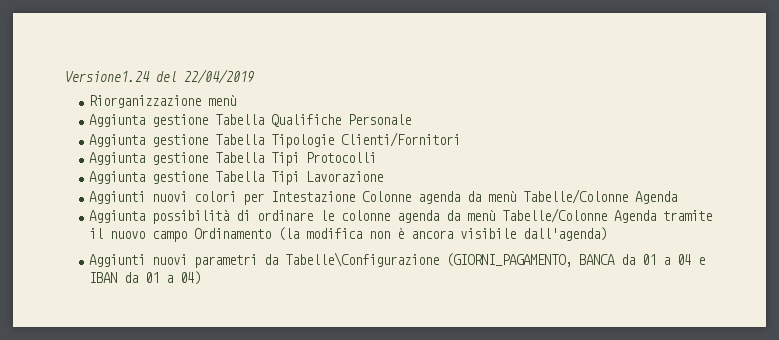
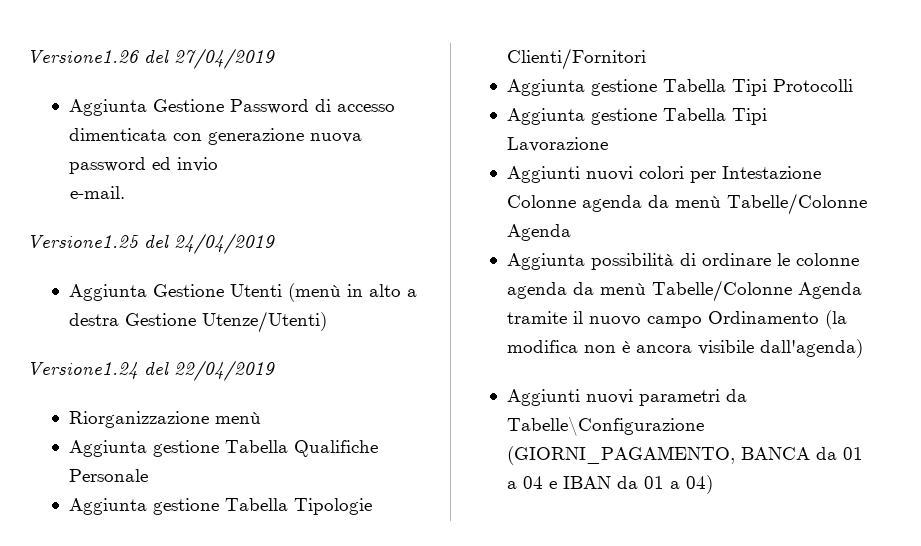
(65, 76) none -> [27,48,275,69] [69,99,396,116] [69,128,363,145] [69,157,219,174] [69,186,125,199] [27,233,275,254] [69,283,418,302] [69,311,328,333] Versione1.26 del 27/04/2019 // Aggiunta Gestione Password di accesso dimenticata con generazione nuova password ed invio // e-mail. // Versione1.25 del 24/04/2019 // Aggiunta Gestione Utenti (menù in alto a destra Gestione Utenze/Utenti) //

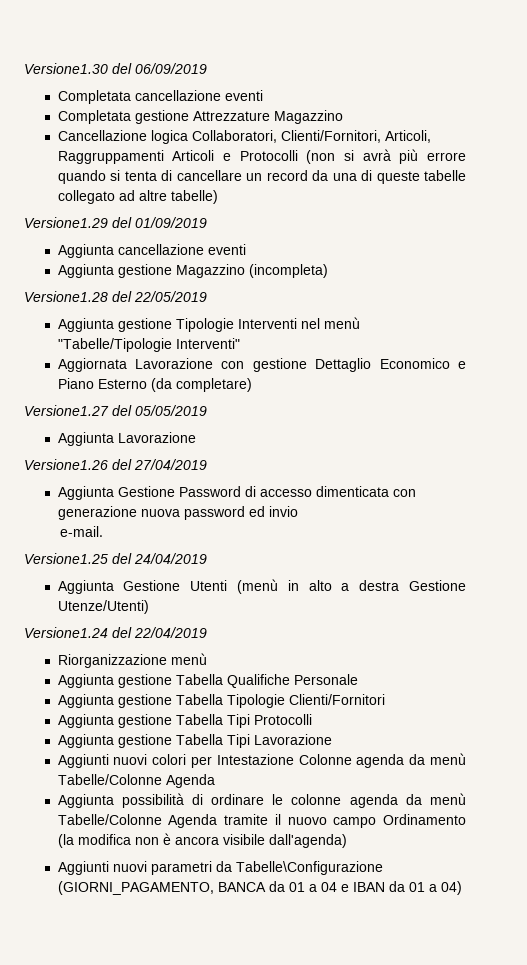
(27, 56) none -> [24,63,207,74] [57,90,263,104] [57,110,343,124] [57,130,431,144] [57,149,466,164] [57,170,466,184] [57,190,218,204] [24,217,207,228] [57,244,246,258] [57,264,328,278] [24,291,207,302] [57,317,360,332] [57,338,240,352] [57,358,467,372] [57,378,252,392] [24,405,207,416] [57,432,196,446] Versione1.30 del 06/09/2019 // Completata cancellazione eventi // Completata gestione Attrezzature Magazzino // Cancellazione logica Collaboratori, Clienti/Fornitori, Articoli, Raggruppamenti Articoli e Protocolli (non si avrà più errore quando si tenta di cancellare un record da una di queste tabelle collegato ad altre tabelle) // Versione1.29 del 01/09/2019 // Aggiunta cancellazione eventi // Aggiunta gestione Magazzino (incompleta) // Versione1.28 del 22/05/2019 // Aggiunta gestione Tipologie Interventi nel menù "Tabelle/Tipologie Interventi" // Aggiornata Lavorazione con gestione Dettaglio Economico e Piano Esterno (da completare) // Versione1.27 del 05/05/2019 // Aggiunta Lavorazione //

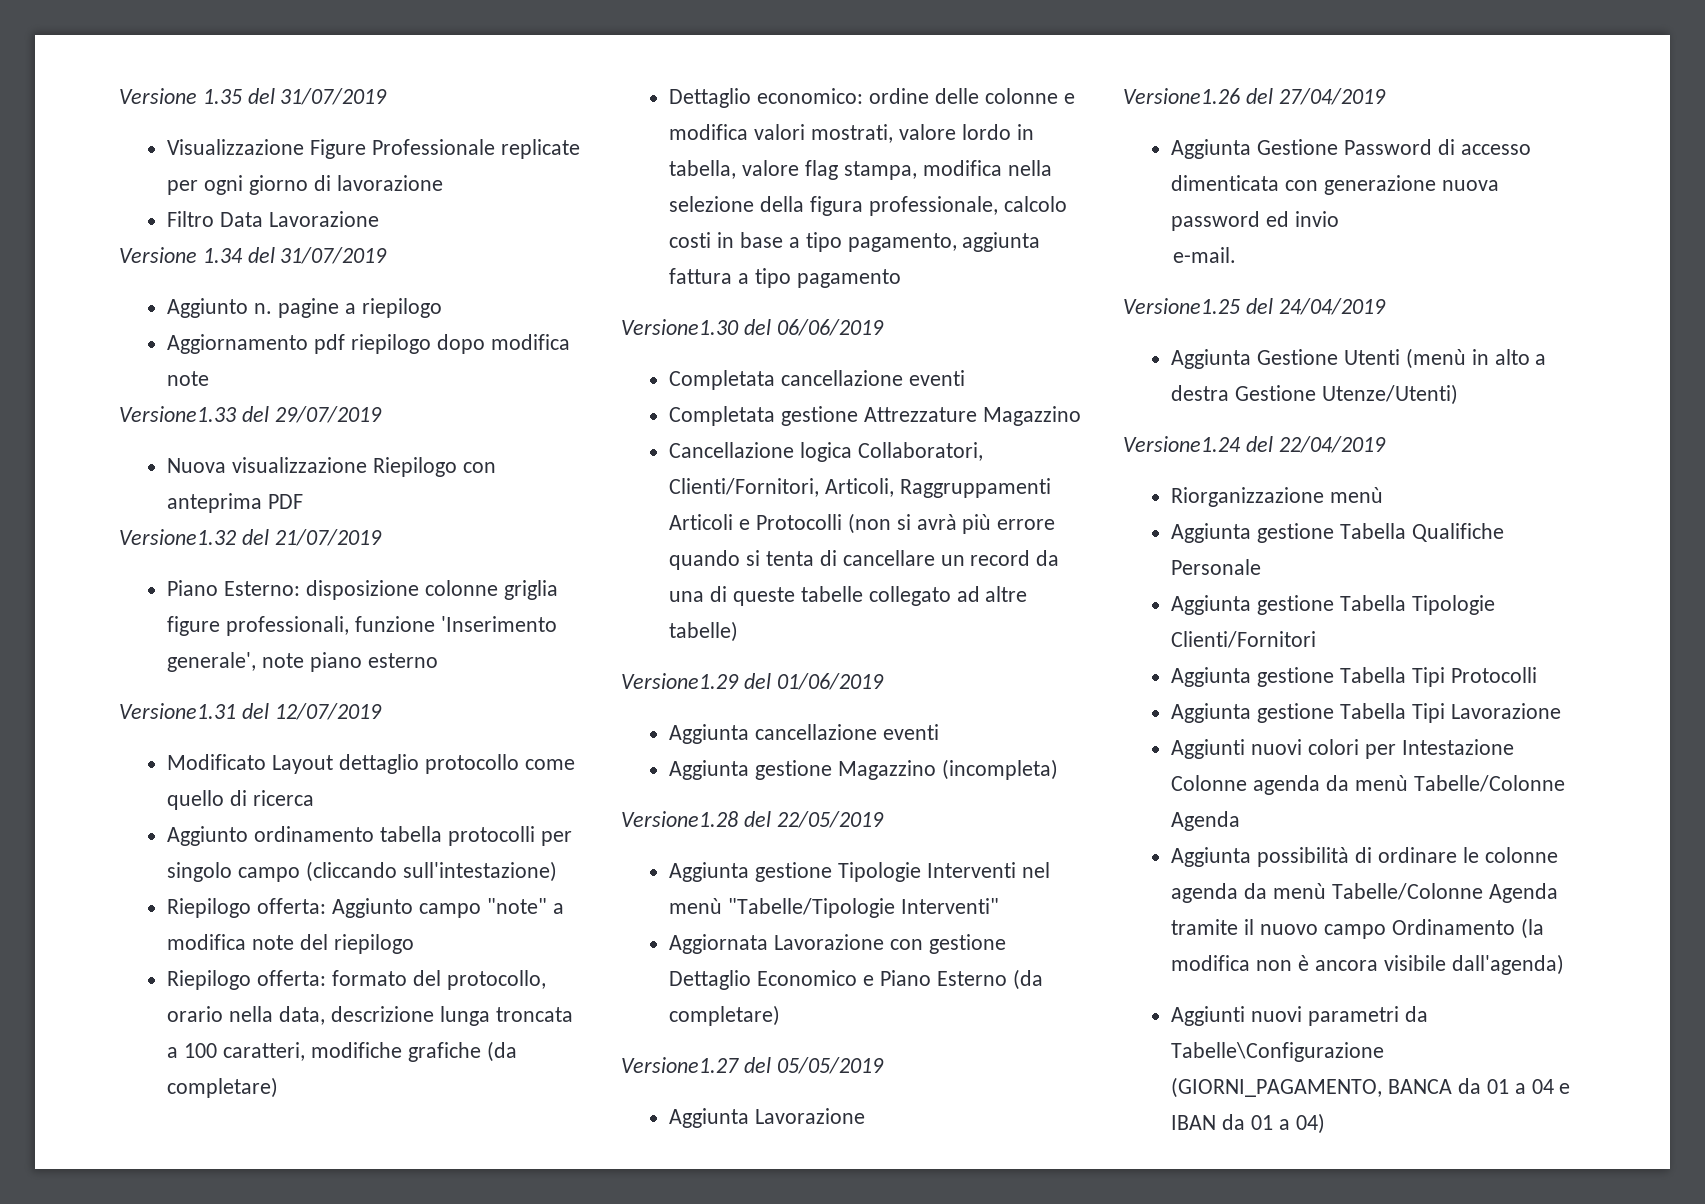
(24, 68) none -> [119,88,388,105] [167,139,580,159] [167,175,443,195] [167,211,380,227] [119,247,388,264] [167,298,442,318] [167,334,570,354] [167,371,210,386] [119,406,382,423] [167,457,496,477] [167,493,304,513] [119,529,382,546] [167,580,558,600] [167,616,557,636] [167,652,438,672] [119,703,382,720] [167,754,575,774] [167,790,315,810] [167,826,572,846] [167,861,557,882] [167,898,564,918] [167,934,414,954] [167,970,546,990] [167,1006,573,1026] [167,1041,517,1062] [167,1077,279,1098] [669,88,1075,108] [669,124,1034,143] [669,160,1052,180] [669,196,1067,216] [669,232,1041,252] [669,268,901,288] Versione 1.35 del 31/07/2019 // Visualizzazione Figure Professionale replicate per ogni giorno di lavorazione // Filtro Data Lavorazione // Versione 1.34 del 31/07/2019 // Aggiunto n. pagine a riepilogo // Aggiornamento pdf riepilogo dopo modifica note // Versione1.33 del 29/07/2019 // Nuova visualizzazione Riepilogo con anteprima PDF // Versione1.32 del 21/07/2019 // Piano Esterno: disposizione colonne griglia figure professionali, funzione 'Inserimento generale', note piano esterno // Versione1.31 del 12/07/2019 // Modificato Layout dettaglio protocollo come quello di ricerca // Aggiunto ordinamento tabella protocolli per singolo campo (cliccando sull'intestazione) // Riepilogo offerta: Aggiunto campo "note" a modifica note del riepilogo // Riepilogo offerta: formato del protocollo, orario nella data, descrizione lunga troncata a 100 caratteri, modifiche grafiche (da completare) // Dettaglio economico: ordine delle colonne e modifica valori mostrati, valore lordo in tabella, valore flag stampa, modifica nella selezione della figura professionale, calcolo costi in base a tipo pagamento, aggiunta fattura a tipo pagamento //
[135,63,207,74] 06/09/2019 -> [776,319,884,336] 06/06/2019
[135,217,207,228] 01/09/2019 -> [776,673,884,690] 01/06/2019

